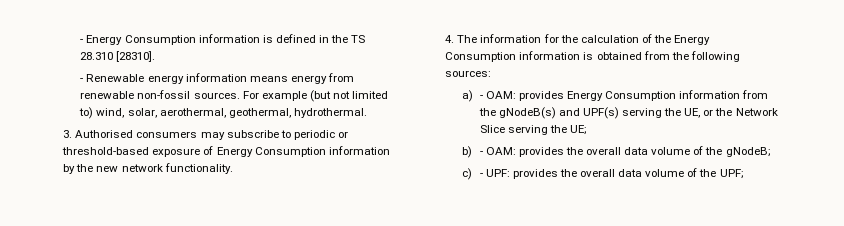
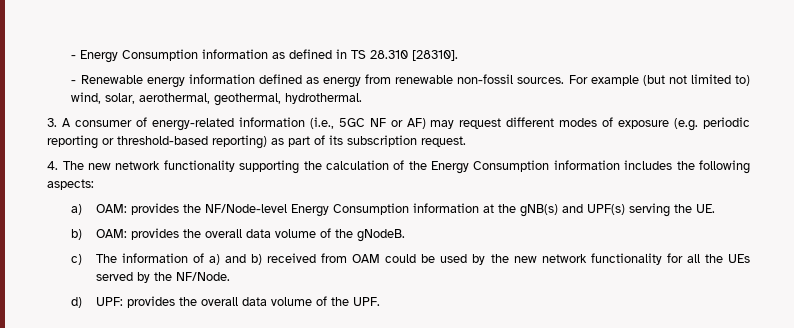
[262,35,273,43] is -> [272,52,286,59] as
[331,35,349,43] the -> (348, 54) none
[249,76,288,82] means -> [258,74,319,84] defined as
[75,130,348,140] [62,146,390,157] [63,163,233,174] [445,34,559,43] Authorised consumers may subscribe to periodic or threshold-based exposure of Energy Consumption information by the new network functionality. // 4. The information for -> [62,117,750,131] [47,135,467,149] [47,160,300,174] A consumer of energy-related information (i.e., 5GC NF or AF) may request different modes of exposure (e.g. periodic reporting or threshold-based reporting) as part of its subscription request. // 4. The new network functionality supporting
[583,51,670,60] is obtained from -> [624,160,673,170] includes
[445,70,492,77] [462,90,769,102] [478,107,556,119] sources: // a) - OAM: provides Energy Consumption information from the gNodeB(s) -> [47,179,95,190] [71,203,558,217] aspects: // a) OAM: provides the NF/Node-level Energy Consumption information at the gNB(s)
[684,108,778,118] [479,125,587,135] [462,146,483,158] UE, or the Network Slice serving the UE; // b) - -> [695,204,715,213] [71,229,83,240] UE. // b)
[725,147,771,157] gNodeB; -> [356,229,405,242] gNodeB.
[479,173,483,177] - -> [95,253,750,265] [95,272,230,283] [71,297,83,308] The information of a) and b) received from OAM could be used by the new network functionality for all the UEs served by the NF/Node. // d)
[719,169,744,179] UPF; -> [352,297,380,306] UPF.

